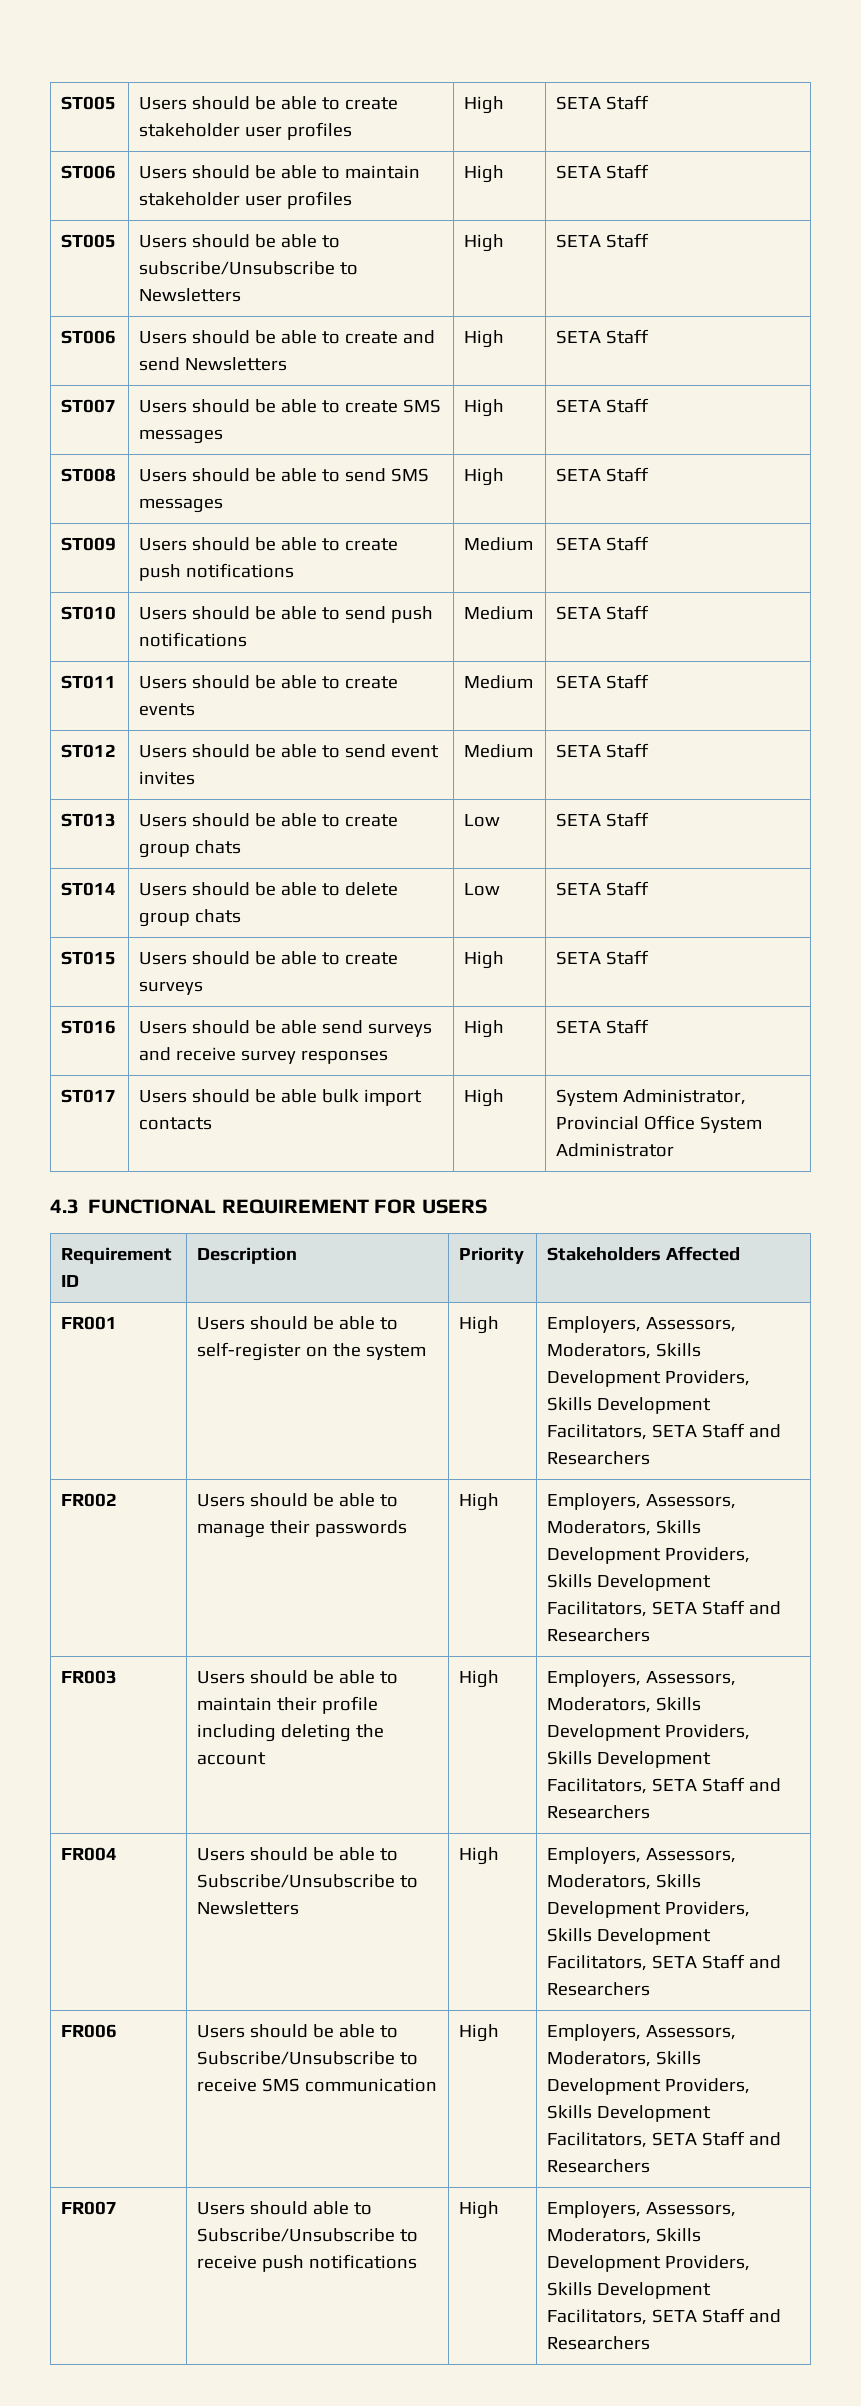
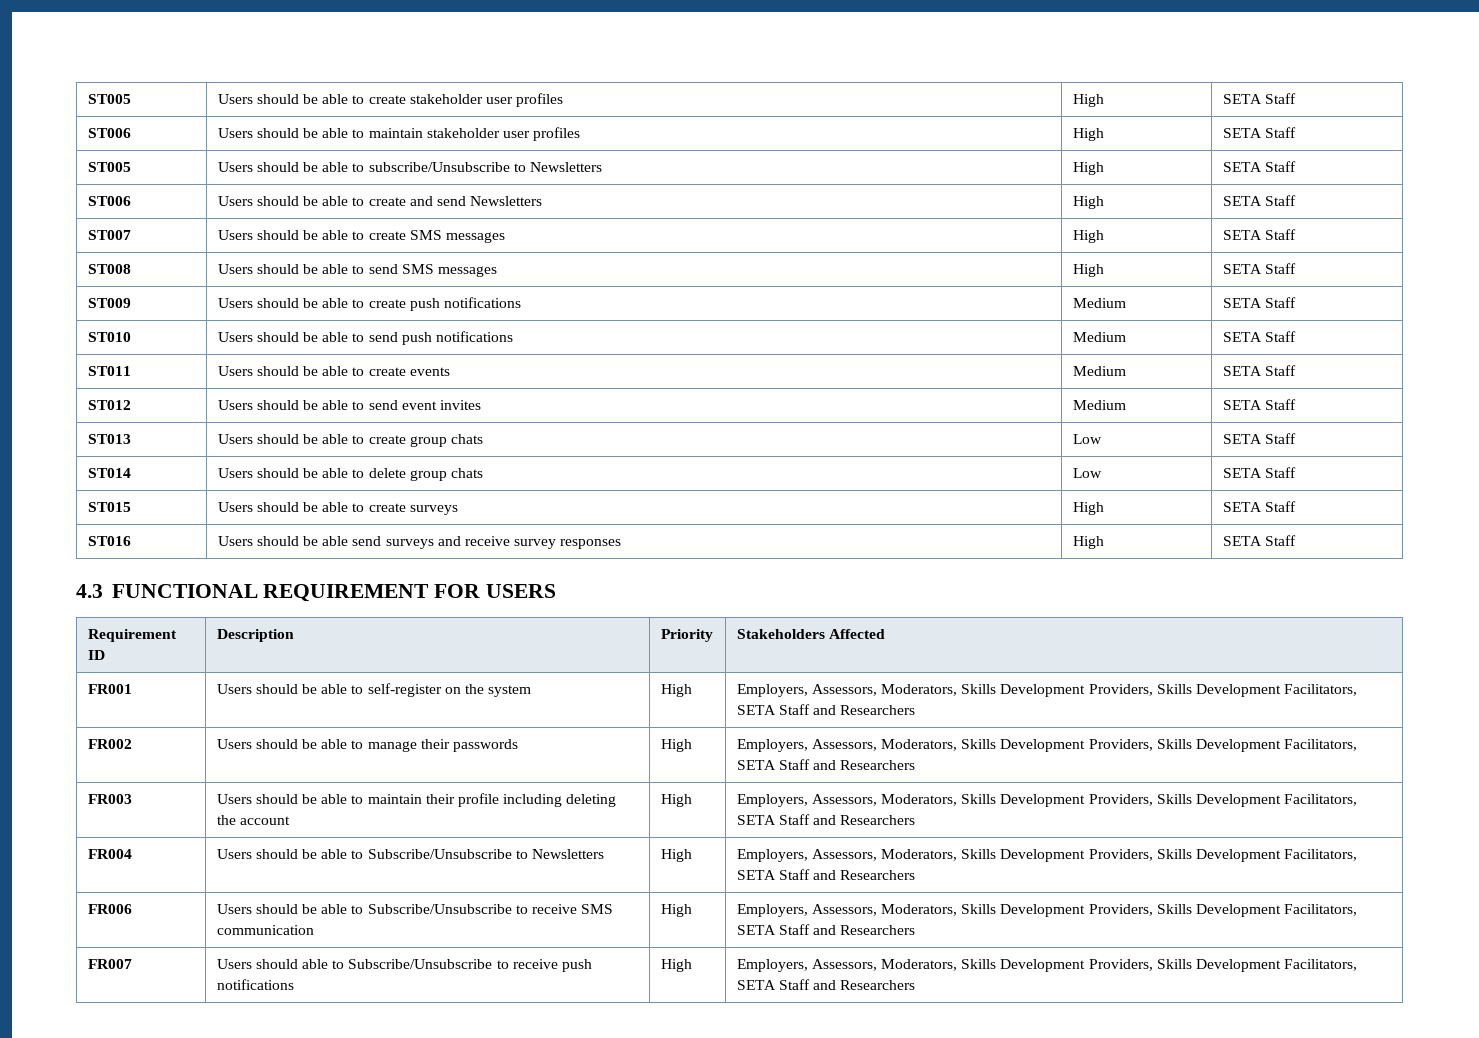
[61,1089,117,1103] [139,1089,423,1106] [139,1117,213,1130] [464,1089,505,1107] [556,1089,747,1106] [556,1115,763,1133] [556,1143,675,1157] // ST017 | Users should be able bulk import contacts | High | System Administrator, Provincial Office System Administrator -> (1296, 540) none

